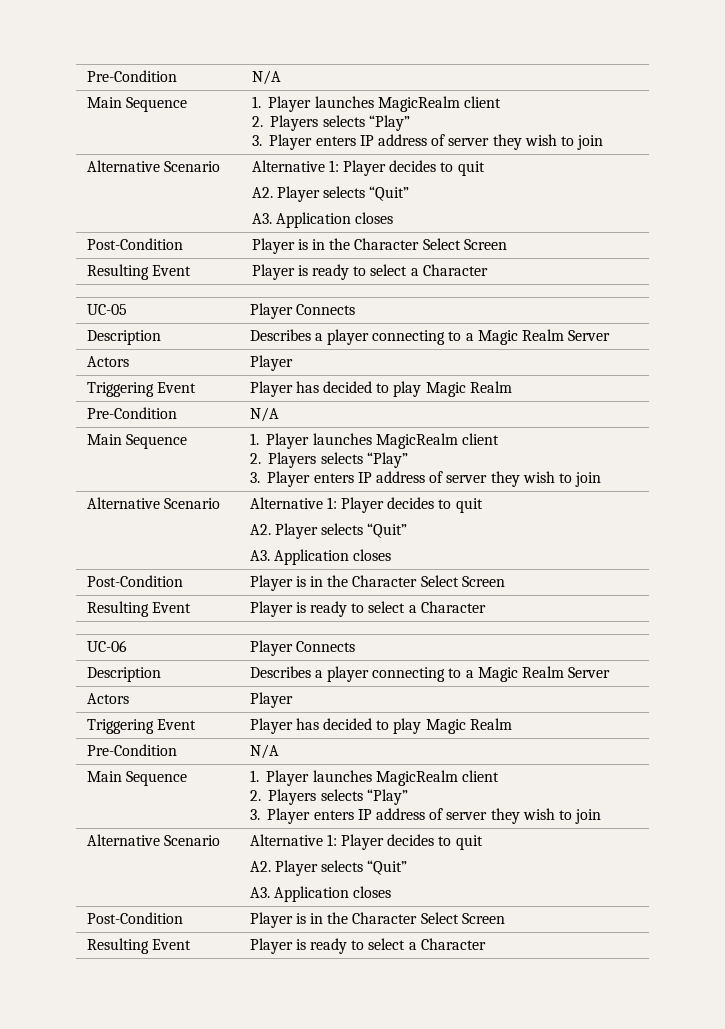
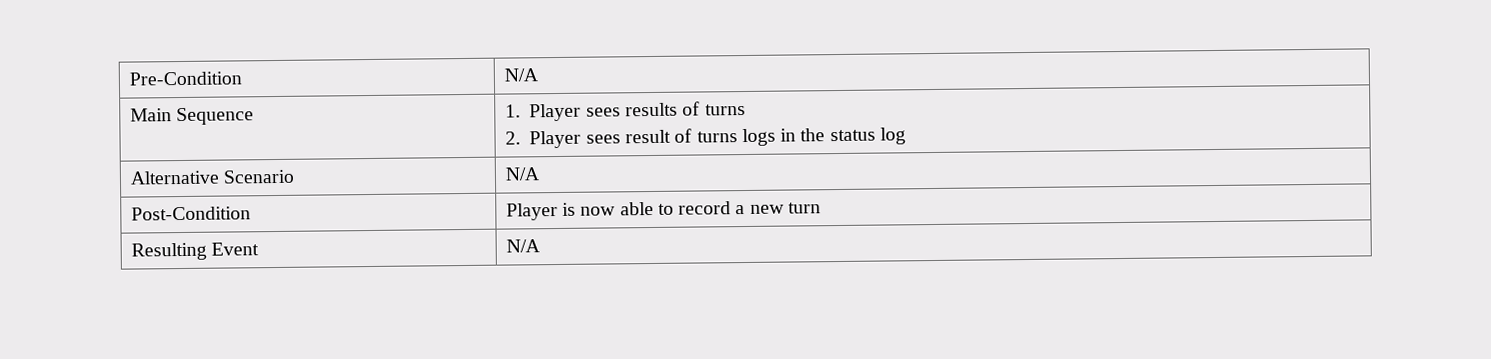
[86,70,177,82] [251,70,281,85] [86,97,187,112] [251,96,501,112] [251,115,410,131] [251,134,604,150] [86,160,220,172] [251,160,485,176] [251,186,410,202] [251,212,394,228] [86,238,183,250] [251,238,507,254] [86,264,191,280] [251,264,488,280] [86,304,127,315] [249,303,355,319] [86,330,161,345] [249,329,611,345] [86,356,129,367] [249,355,293,371] [86,382,196,397] [249,381,512,397] [86,407,177,419] [249,407,279,422] [86,434,187,449] [249,433,499,449] [249,452,408,468] [249,471,602,487] [86,497,220,509] [249,497,483,513] [249,523,408,539] [249,549,392,565] [86,575,183,587] [249,575,505,591] [86,601,191,617] [249,601,486,617] [86,640,127,652] [249,640,355,656] [86,667,161,682] [249,666,611,682] [86,693,129,704] [249,692,293,708] [86,719,196,734] [249,718,512,734] [86,744,177,756] [249,744,279,759] [86,771,187,786] [249,770,499,786] [249,789,408,805] [249,808,602,824] [86,834,220,846] [249,834,483,850] [249,860,408,876] [249,886,392,902] [86,912,183,924] [249,912,505,928] [86,938,191,954] [249,938,486,954] Pre-Condition | N/A // Main Sequence | 1. Player launches MagicRealm client // 2. Players selects “Play” // 3. Player enters IP address of server they wish to join // Alternative Scenario | Alternative 1: Player decides to quit // A2. Player selects “Quit” // A3. Application closes // Post-Condition | Player is in the Character Select Screen // Resulting Event | Player is ready to select a Character // UC-05 | Player Connects // Description | Describes a player connecting to a Magic Realm Server // Actors | Player // Triggering Event | Player has decided to play Magic Realm // Pre-Condition | N/A // Main Sequence | 1. Player launches MagicRealm client // 2. Players selects “Play” // 3. Player enters IP address of server they wish to join // Alternative Scenario | Alternative 1: Player decides to quit // A2. Player selects “Quit” // A3. Application closes // Post-Condition | Player is in the Character Select Screen // Resulting Event | Player is ready to select a Character // UC-06 | Player Connects // Description | Describes a player connecting to a Magic Realm Server // Actors | Player // Triggering Event | Player has decided to play Magic Realm // Pre-Condition | N/A // Main Sequence | 1. Player launches MagicRealm client // 2. Players selects “Play” // 3. Player enters IP address of server they wish to join // Alternative Scenario | Alternative 1: Player decides to quit // A2. Player selects “Quit” // A3. Application closes // Post-Condition | Player is in the Character Select Screen // Resulting Event | Player is ready to select a Character -> [128,71,242,86] [503,68,538,82] [129,107,254,126] [504,101,746,122] [504,127,906,149] [129,169,295,185] [504,167,539,181] [130,206,251,221] [505,201,821,221] [130,242,259,261] [505,239,540,253] Pre-Condition | N/A // Main Sequence | 1. Player sees results of turns // 2. Player sees result of turns logs in the status log // Alternative Scenario | N/A // Post-Condition | Player is now able to record a new turn // Resulting Event | N/A

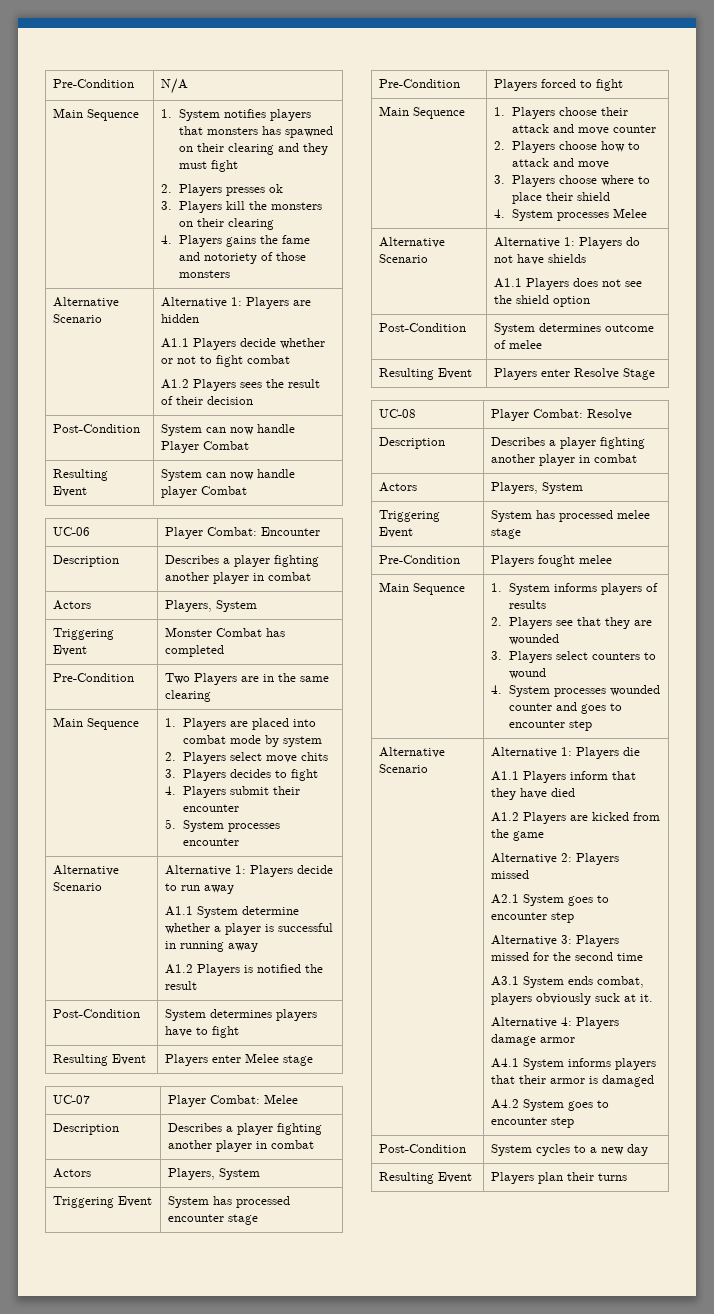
[529,101,746,122] [504,127,906,149] [129,169,295,185] [504,167,539,181] [130,206,251,221] [505,201,821,221] [130,242,259,261] [505,239,540,253] Player sees results of turns // 2. Player sees result of turns logs in the status log // Alternative Scenario | N/A // Post-Condition | Player is now able to record a new turn // Resulting Event | N/A -> [178,109,311,121] [178,126,333,138] [178,143,328,155] [178,160,238,172] [161,184,283,196] [161,201,322,213] [178,218,274,230] [161,235,310,247] [178,252,306,264] [178,270,230,278] [53,297,120,308] [53,314,103,323] [161,297,312,309] [161,314,200,323] [161,338,326,350] [161,355,291,367] [161,379,321,391] [161,396,254,405] [53,424,141,433] [161,424,296,436] [161,441,250,453] [53,469,109,481] [53,486,88,497] [161,469,296,481] [161,486,248,498] [53,527,91,536] [165,527,321,539] [53,555,120,567] [165,555,320,567] [165,572,312,584] [53,600,92,610] [165,600,258,612] [53,628,115,640] [53,645,88,656] [165,627,286,637] [165,645,225,657] [53,673,135,682] [165,673,330,685] [165,690,212,702] [53,717,140,730] [165,718,316,730] [182,735,322,747] [165,752,328,764] [165,769,318,781] [165,786,300,798] [182,804,239,812] [165,819,280,832] [182,838,239,846] [53,865,120,876] [53,882,103,891] [165,865,334,877] [165,883,235,894] [165,906,300,918] [165,923,334,935] [165,941,259,952] [165,964,324,976] [165,981,198,990] [53,1009,141,1018] [165,1009,318,1021] [165,1026,240,1038] [53,1054,147,1066] [165,1053,314,1066] [53,1095,91,1104] [168,1094,299,1107] [53,1123,120,1135] [168,1123,323,1135] [168,1140,315,1152] [53,1168,92,1178] [168,1168,261,1180] [53,1196,153,1208] [168,1196,291,1208] [168,1214,259,1225] [379,79,461,88] [494,79,624,91] [379,106,466,119] [494,107,628,119] [511,124,656,135] [494,141,640,153] [511,158,609,169] [494,175,650,187] [511,192,610,204] [494,208,647,221] [379,237,446,248] [379,254,429,263] [494,237,641,249] [494,254,587,265] [494,278,643,290] [494,295,591,307] [379,323,467,332] [494,323,655,335] [494,340,543,349] [379,368,473,380] [494,368,656,380] [379,409,417,418] [491,409,633,421] [379,437,446,449] [491,437,646,449] [491,454,638,466] [379,482,418,492] [491,482,584,494] [379,510,441,522] [379,527,414,538] [491,510,651,522] [491,528,522,539] [379,555,461,564] [491,555,613,567] [379,582,466,595] [491,583,658,595] [508,600,546,609] [491,617,652,629] [508,634,559,645] [491,651,656,663] [508,668,546,679] [491,685,660,697] [508,702,622,714] [508,720,592,731] [379,747,446,758] [379,764,429,773] [491,747,641,759] [491,771,637,783] [491,788,576,800] [491,812,661,824] [491,829,545,841] [491,853,620,865] [491,870,530,879] [491,894,610,906] [491,912,575,923] [491,935,620,947] [491,952,644,961] [491,976,645,988] [491,993,654,1005] [491,1017,620,1029] [491,1034,576,1046] [491,1058,657,1070] [491,1075,655,1087] [491,1099,610,1111] [491,1117,575,1128] [379,1144,467,1153] [491,1144,649,1156] [379,1172,473,1184] [491,1172,628,1184] System notifies players that monsters has spawned on their clearing and they must fight // 2. Players presses ok // 3. Players kill the monsters on their clearing // 4. Players gains the fame and notoriety of those monsters // Alternative Scenario | Alternative 1: Players are hidden // A1.1 Players decide whether or not to fight combat // A1.2 Players sees the result of their decision // Post-Condition | System can now handle Player Combat // Resulting Event | System can now handle player Combat // UC-06 | Player Combat: Encounter // Description | Describes a player fighting another player in combat // Actors | Players, System // Triggering Event | Monster Combat has completed // Pre-Condition | Two Players are in the same clearing // Main Sequence | 1. Players are placed into combat mode by system // 2. Players select move chits // 3. Players decides to fight // 4. Players submit their encounter // 5. System processes encounter // Alternative Scenario | Alternative 1: Players decide to run away // A1.1 System determine whether a player is successful in running away // A1.2 Players is notified the result // Post-Condition | System determines players have to fight // Resulting Event | Players enter Melee stage // UC-07 | Player Combat: Melee // Description | Describes a player fighting another player in combat // Actors | Players, System // Triggering Event | System has processed encounter stage // Pre-Condition | Players forced to fight // Main Sequence | 1. Players choose their attack and move counter // 2. Players choose how to attack and move // 3. Players choose where to place their shield // 4. System processes Melee // Alternative Scenario | Alternative 1: Players do not have shields // A1.1 Players does not see the shield option // Post-Condition | System determines outcome of melee // Resulting Event | Players enter Resolve Stage // UC-08 | Player Combat: Resolve // Description | Describes a player fighting another player in combat // Actors | Players, System // Triggering Event | System has processed melee stage // Pre-Condition | Players fought melee // Main Sequence | 1. System informs players of results // 2. Players see that they are wounded // 3. Players select counters to wound // 4. System processes wounded counter and goes to encounter step // Alternative Scenario | Alternative 1: Players die // A1.1 Players inform that they have died // A1.2 Players are kicked from the game // Alternative 2: Players missed // A2.1 System goes to encounter step // Alternative 3: Players missed for the second time // A3.1 System ends combat, players obviously suck at it. // Alternative 4: Players damage armor // A4.1 System informs players that their armor is damaged // A4.2 System goes to encounter step // Post-Condition | System cycles to a new day // Resulting Event | Players plan their turns

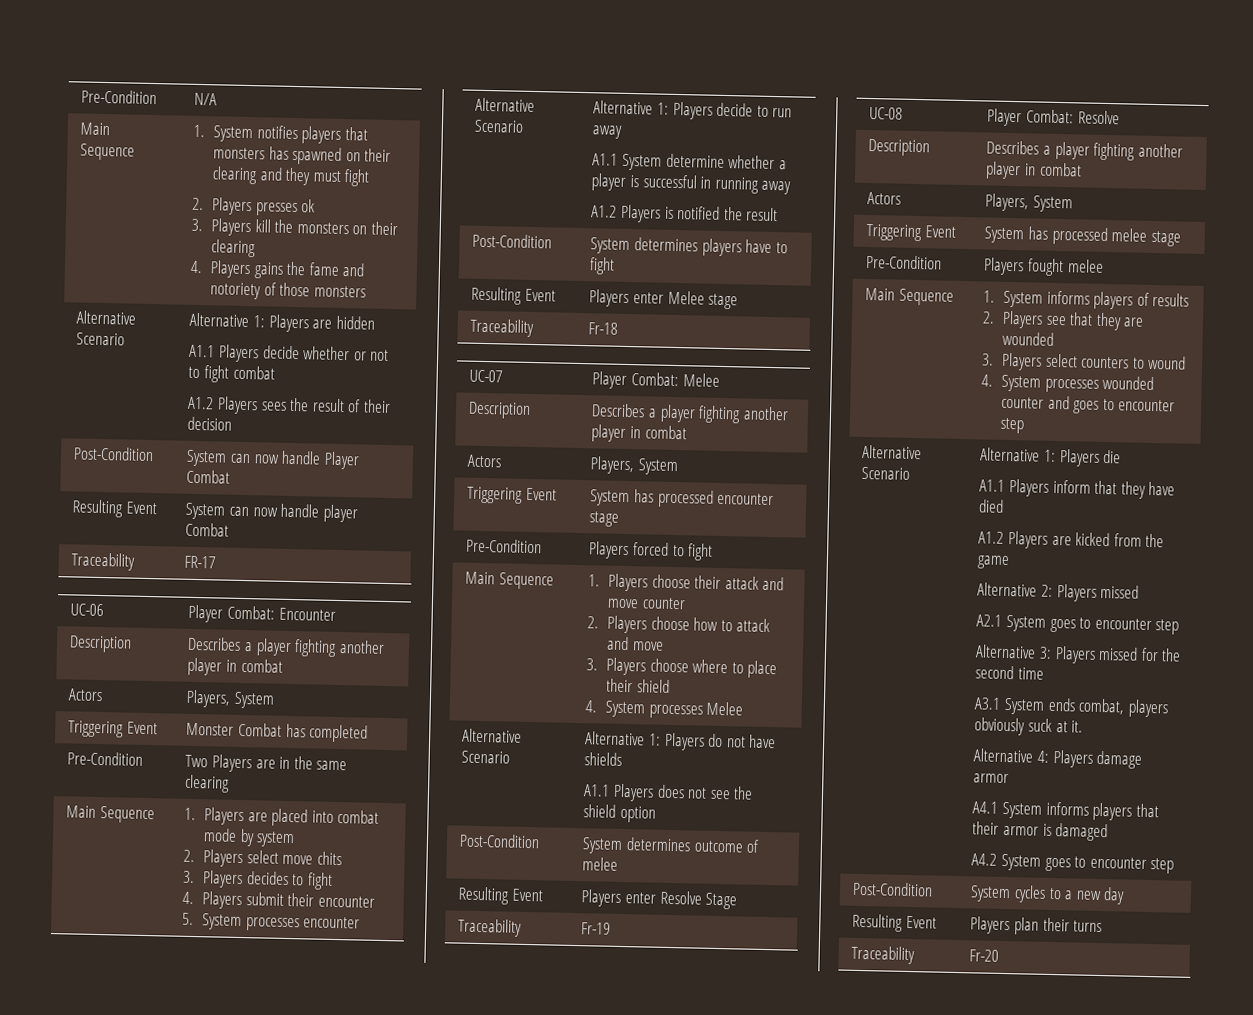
(248, 490) none -> [71,552,136,571] [184,555,217,569] // Traceability | FR-17
(314, 1060) none -> [470,318,535,338] [588,322,619,335] // Traceability | Fr-18
(656, 374) none -> [457,918,523,937] [581,922,612,935] // Traceability | Fr-19
(628, 1177) none -> [851,945,916,965] [969,949,1000,962] // Traceability | Fr-20

